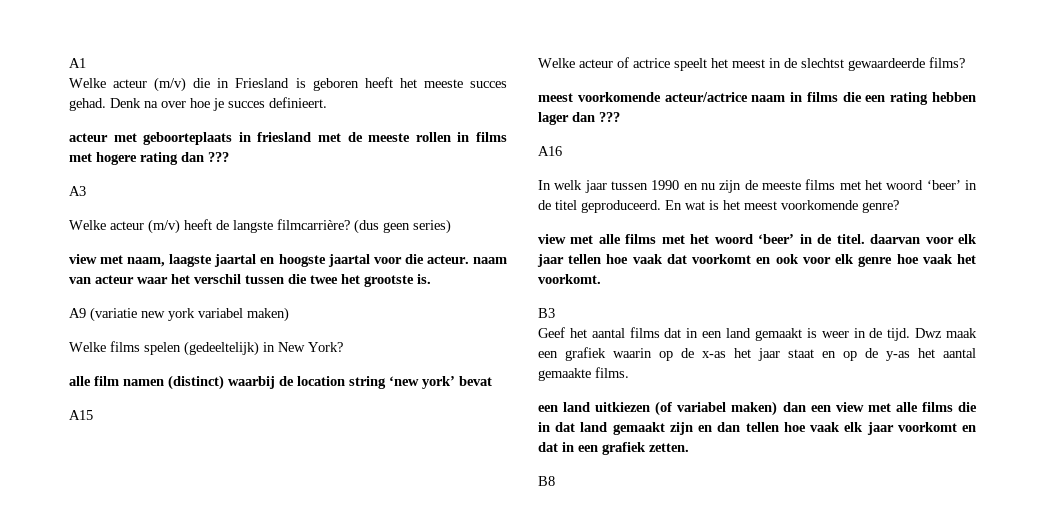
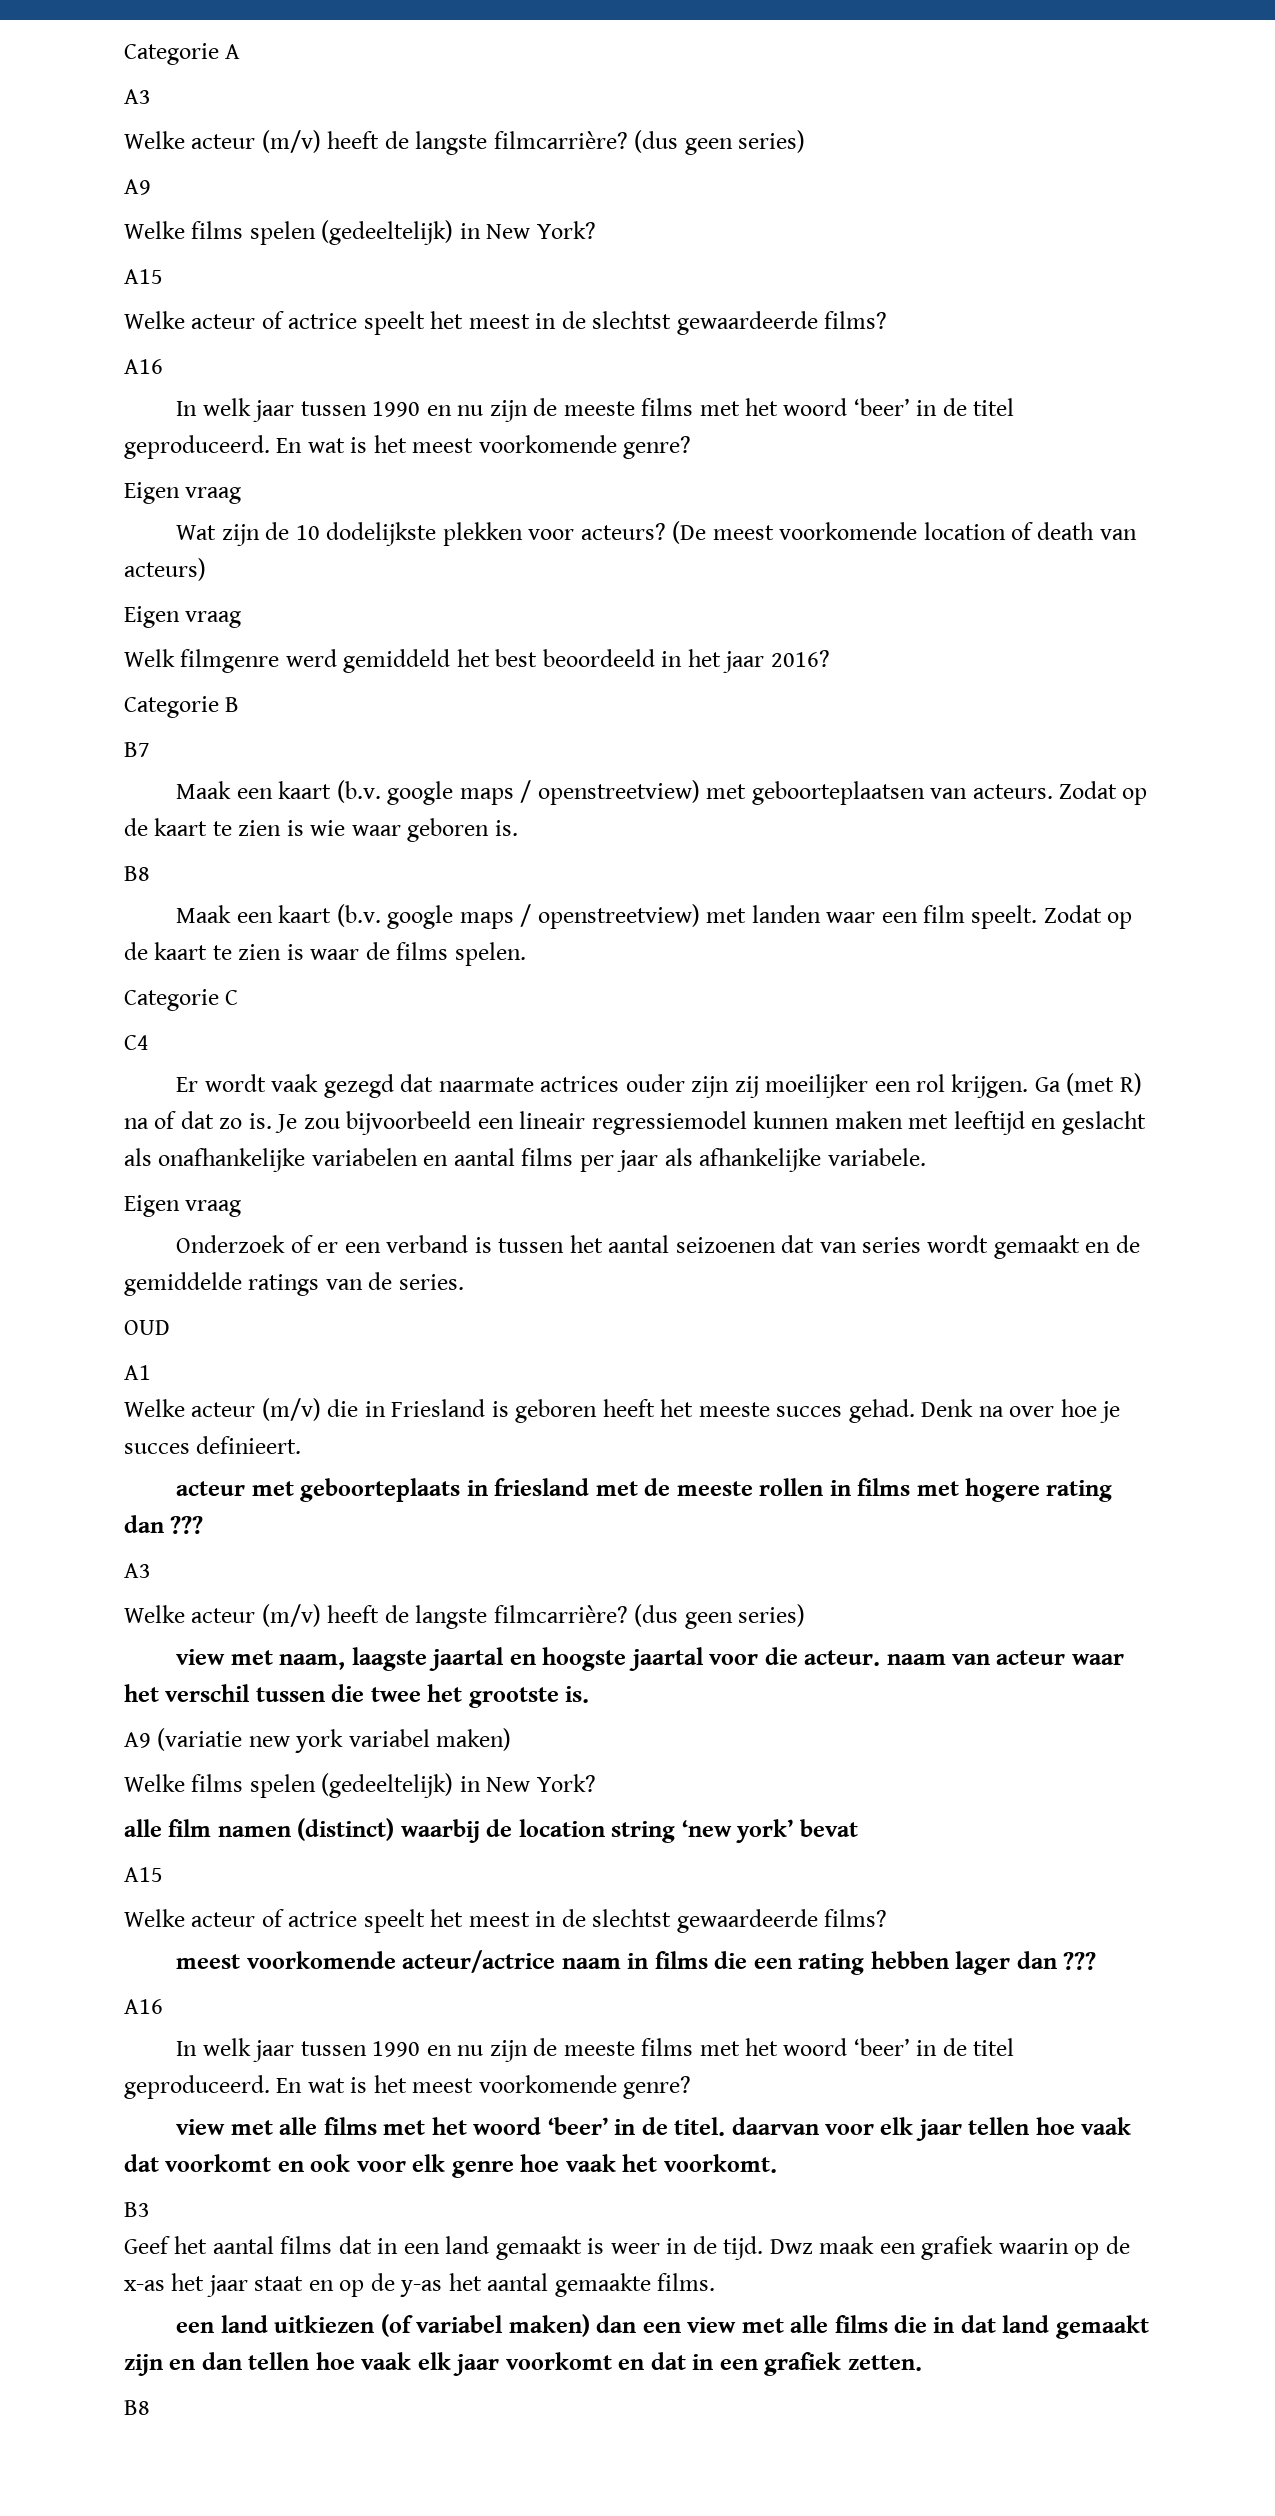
(69, 63) none -> [124,43,241,65] [124,89,151,104] [124,130,806,155] [124,179,151,195] [124,220,596,245] [124,269,163,284] [124,311,888,335] [124,359,163,374] [176,398,1015,422] [124,435,692,459] [124,482,242,504] [176,521,1137,546] [124,558,206,581] [124,606,242,628] [124,649,830,673] [124,696,240,718] [124,742,150,757] [176,780,1148,805] [124,818,518,842] [124,866,150,881] [176,904,1133,929] [124,942,526,966] [124,989,239,1011] [124,1035,149,1050] [176,1073,1142,1098] [124,1111,1146,1135] [124,1148,926,1172] [124,1195,242,1217] [176,1235,1140,1259] [124,1272,464,1296] [124,1320,170,1335] Categorie A // A3 // Welke acteur (m/v) heeft de langste filmcarrière? (dus geen series) // A9 // Welke films spelen (gedeeltelijk) in New York? // A15 // Welke acteur of actrice speelt het meest in de slechtst gewaardeerde films? // A16 // In welk jaar tussen 1990 en nu zijn de meeste films met het woord ‘beer’ in de titel geproduceerd. En wat is het meest voorkomende genre? // Eigen vraag // Wat zijn de 10 dodelijkste plekken voor acteurs? (De meest voorkomende location of death van acteurs) // Eigen vraag // Welk filmgenre werd gemiddeld het best beoordeeld in het jaar 2016? // Categorie B // B7 // Maak een kaart (b.v. google maps / openstreetview) met geboorteplaatsen van acteurs. Zodat op de kaart te zien is wie waar geboren is. // B8 // Maak een kaart (b.v. google maps / openstreetview) met landen waar een film speelt. Zodat op de kaart te zien is waar de films spelen. // Categorie C // C4 // Er wordt vaak gezegd dat naarmate actrices ouder zijn zij moeilijker een rol krijgen. Ga (met R) na of dat zo is. Je zou bijvoorbeeld een lineair regressiemodel kunnen maken met leeftijd en geslacht als onafhankelijke variabelen en aantal films per jaar als afhankelijke variabele. // Eigen vraag // Onderzoek of er een verband is tussen het aantal seizoenen dat van series wordt gemaakt en de gemiddelde ratings van de series. // OUD //

